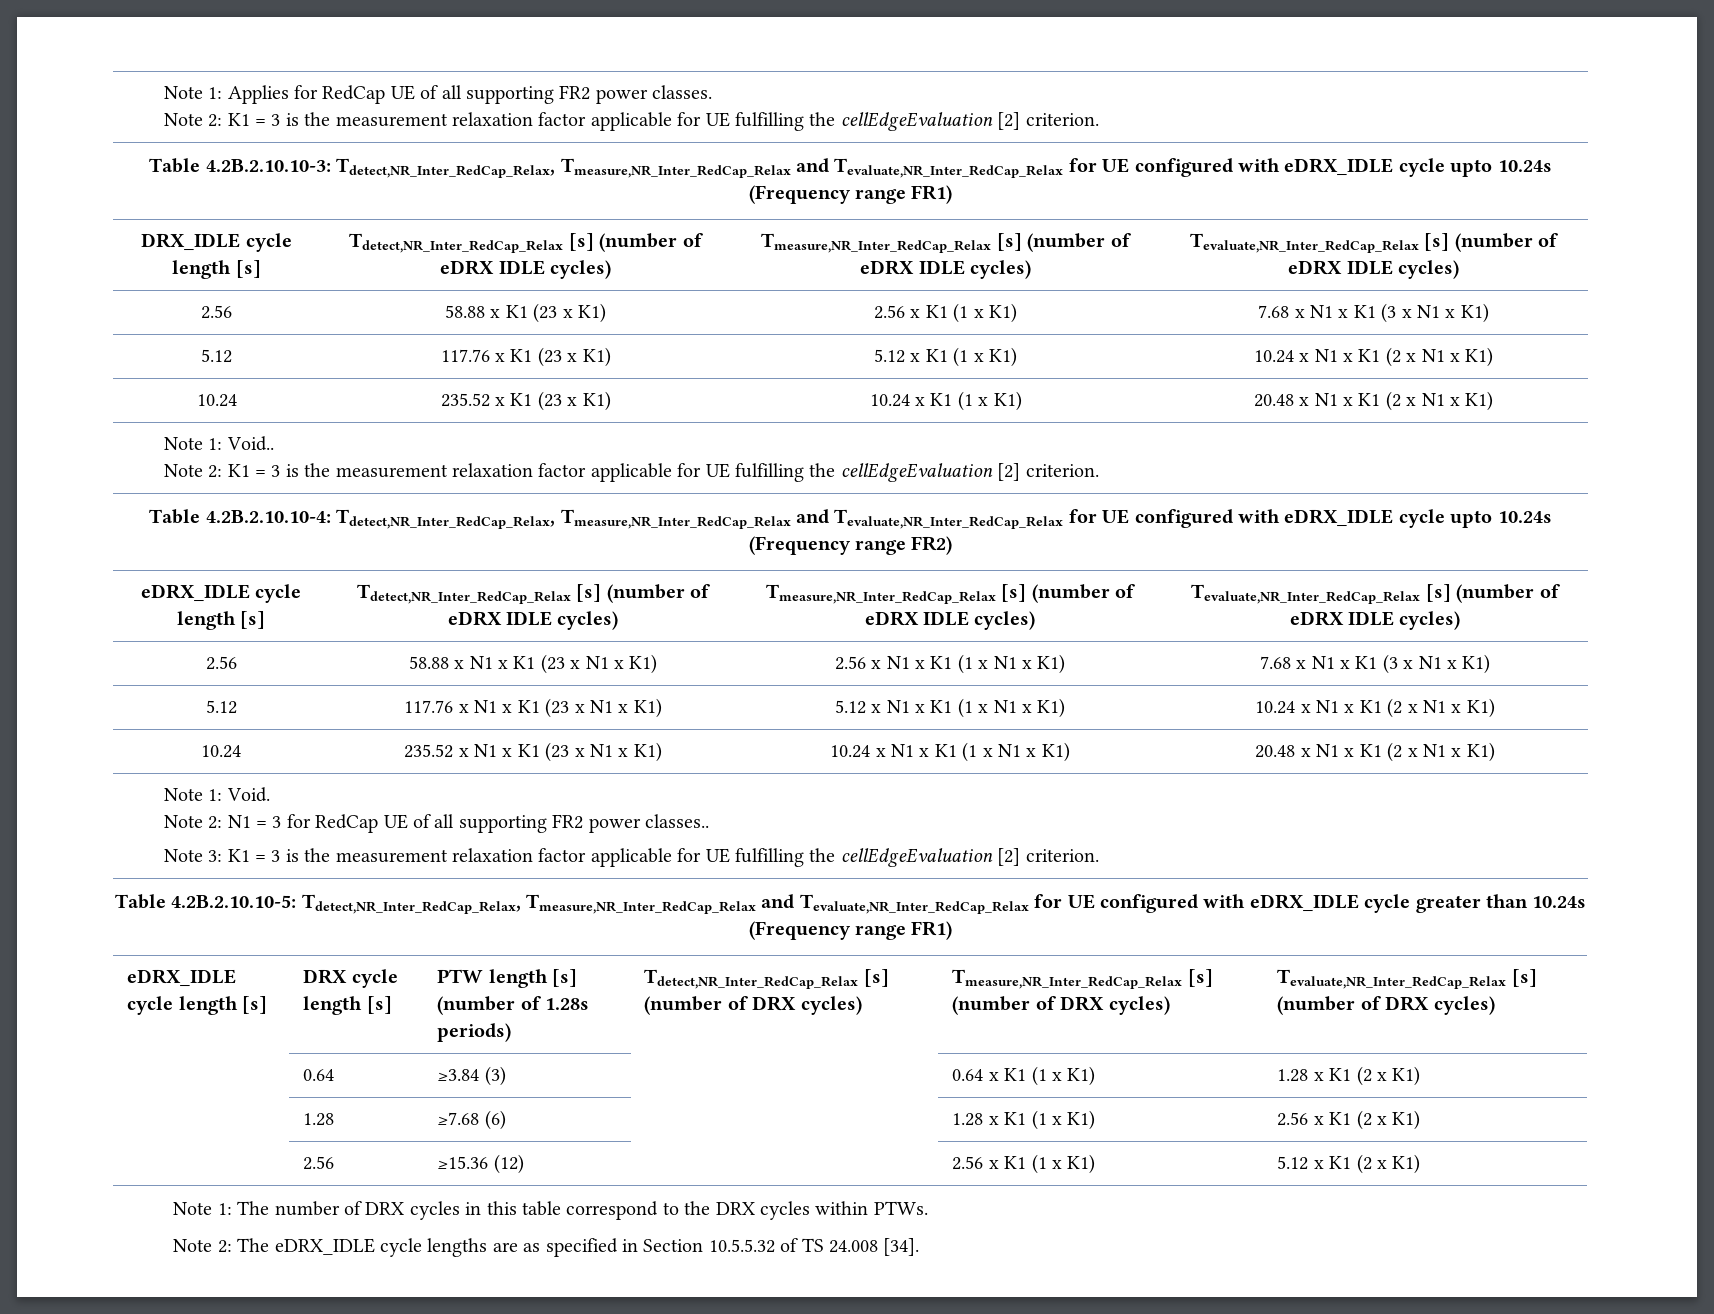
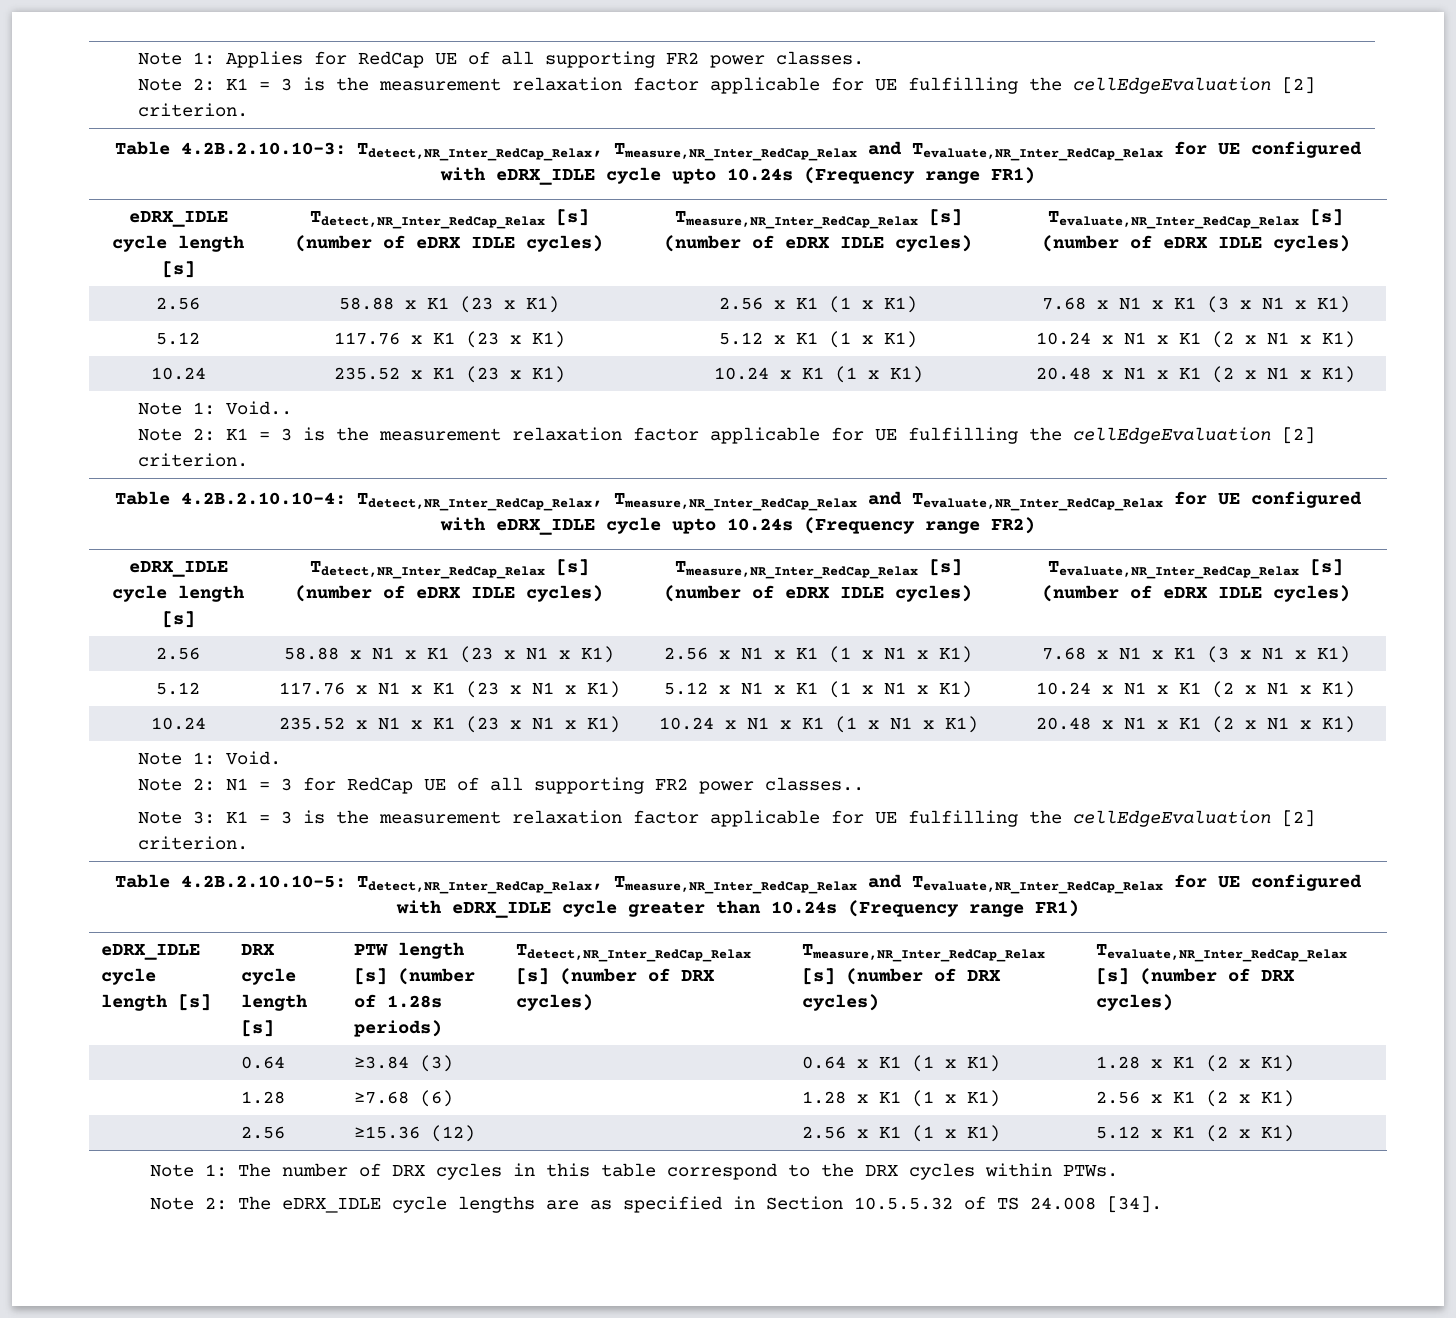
[141,233,241,251] DRX_IDLE -> [128,211,228,227] eDRX_IDLE

